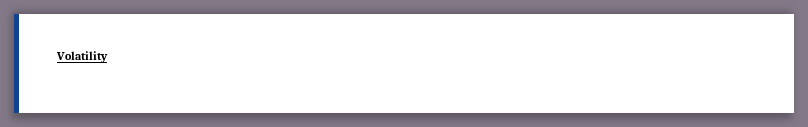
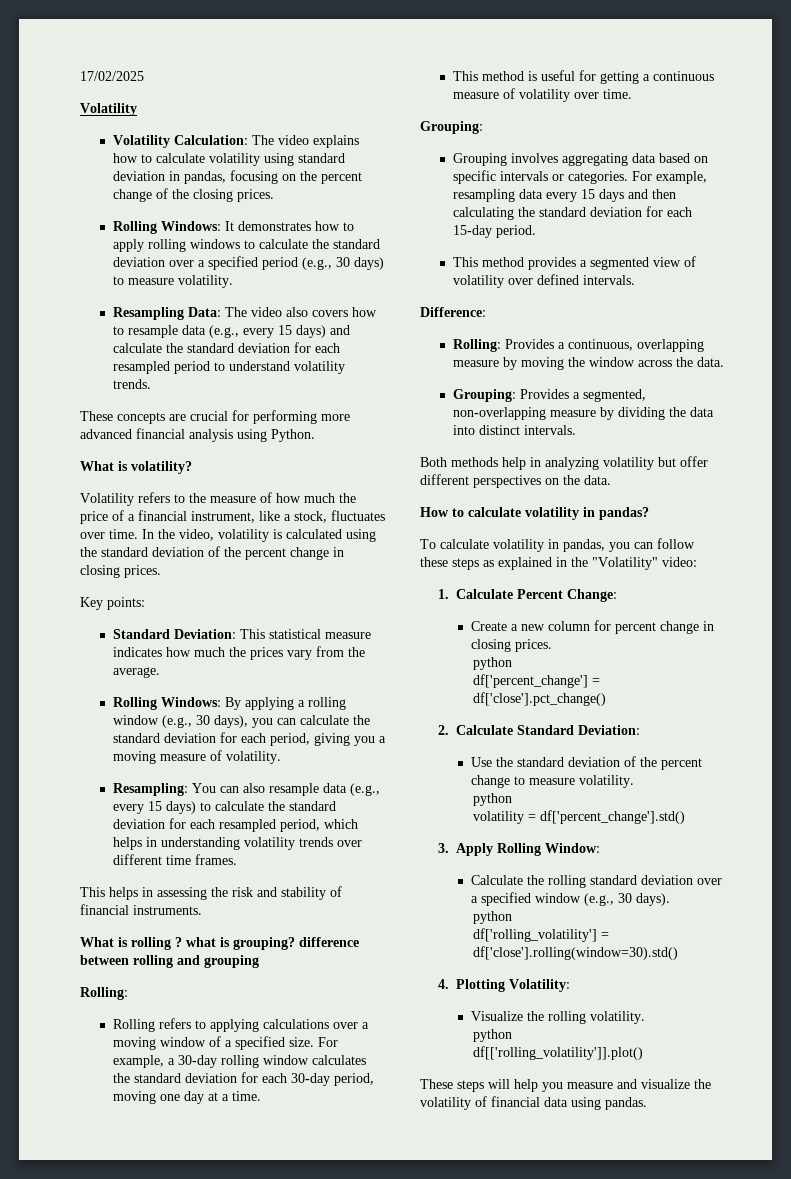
[56,51,108,63] Volatility -> [80,71,144,81] [80,103,137,116] [112,135,359,148] [112,153,345,166] [112,170,362,184] [112,188,274,202] [112,221,354,234] [112,239,380,252] [112,256,384,270] [112,275,233,288] [112,307,377,320] [112,325,350,338] [112,342,340,353] [112,361,345,374] [112,379,151,389] [80,410,350,424] [80,428,315,442] [80,461,192,474] [80,492,356,506] [80,510,385,524] [80,529,376,542] [80,546,344,560] [80,565,161,578] [80,597,145,610] [112,629,371,639] [112,646,365,660] [112,667,160,678] [112,697,346,710] [112,715,370,728] [112,732,386,746] [112,750,281,764] [112,783,380,796] [112,801,336,814] [112,818,358,832] [112,837,362,850] [112,854,237,865] [80,886,342,900] [80,904,202,915] [80,937,359,950] [80,955,259,968] [80,987,128,1000] [112,1018,369,1032] [112,1036,338,1050] [112,1055,366,1068] [112,1072,374,1086] [112,1091,261,1104] [452,70,714,84] [452,88,632,102] [420,121,483,134] [452,153,708,166] [452,170,707,184] [452,189,676,202] [452,206,692,220] [452,225,536,238] [452,256,696,270] [452,274,635,288] [420,307,486,317] [452,339,704,352] [452,357,724,370] [452,389,646,402] [452,407,714,420] [452,425,576,435] [420,456,708,470] [420,474,611,488] [420,507,649,520] [420,538,695,552] [420,557,697,570] [437,589,617,602] [470,620,714,634] [470,639,552,652] [472,657,512,670] [472,674,600,688] [472,692,606,706] [437,725,640,735] [470,756,702,770] [470,775,634,788] [472,793,512,806] [472,810,685,824] [437,843,600,856] [470,875,722,888] [470,892,670,906] [472,911,512,924] [472,928,609,942] [472,946,678,960] [437,979,570,992] [470,1011,645,1024] [472,1029,512,1042] [472,1046,643,1060] [420,1079,711,1092] [420,1096,647,1110] 17/02/2025 // Volatility // Volatility Calculation: The video explains how to calculate volatility using standard deviation in pandas, focusing on the percent change of the closing prices. // Rolling Windows: It demonstrates how to apply rolling windows to calculate the standard deviation over a specified period (e.g., 30 days) to measure volatility. // Resampling Data: The video also covers how to resample data (e.g., every 15 days) and calculate the standard deviation for each resampled period to understand volatility trends. // These concepts are crucial for performing more advanced financial analysis using Python. // What is volatility? // Volatility refers to the measure of how much the price of a financial instrument, like a stock, fluctuates over time. In the video, volatility is calculated using the standard deviation of the percent change in closing prices. // Key points: // Standard Deviation: This statistical measure indicates how much the prices vary from the average. // Rolling Windows: By applying a rolling window (e.g., 30 days), you can calculate the standard deviation for each period, giving you a moving measure of volatility. // Resampling: You can also resample data (e.g., every 15 days) to calculate the standard deviation for each resampled period, which helps in understanding volatility trends over different time frames. // This helps in assessing the risk and stability of financial instruments. // What is rolling ? what is grouping? difference between rolling and grouping // Rolling: // Rolling refers to applying calculations over a moving window of a specified size. For example, a 30-day rolling window calculates the standard deviation for each 30-day period, moving one day at a time. // This method is useful for getting a continuous measure of volatility over time. // Grouping: // Grouping involves aggregating data based on specific intervals or categories. For example, resampling data every 15 days and then calculating the standard deviation for each 15-day period. // This method provides a segmented view of volatility over defined intervals. // Difference: // Rolling: Provides a continuous, overlapping measure by moving the window across the data. // Grouping: Provides a segmented, non-overlapping measure by dividing the data into distinct intervals. // Both methods help in analyzing volatility but offer different perspectives on the data. // How to calculate volatility in pandas? // To calculate volatility in pandas, you can follow these steps as explained in the "Volatility" video: // 1. Calculate Percent Change: // Create a new column for percent change in closing prices. // python // df['percent_change'] = df['close'].pct_change() // 2. Calculate Standard Deviation: // Use the standard deviation of the percent change to measure volatility. // python // volatility = df['percent_change'].std() // 3. Apply Rolling Window: // Calculate the rolling standard deviation over a specified window (e.g., 30 days). // python // df['rolling_volatility'] = df['close'].rolling(window=30).std() // 4. Plotting Volatility: // Visualize the rolling volatility. // python // df[['rolling_volatility']].plot() // These steps will help you measure and visualize the volatility of financial data using pandas.

